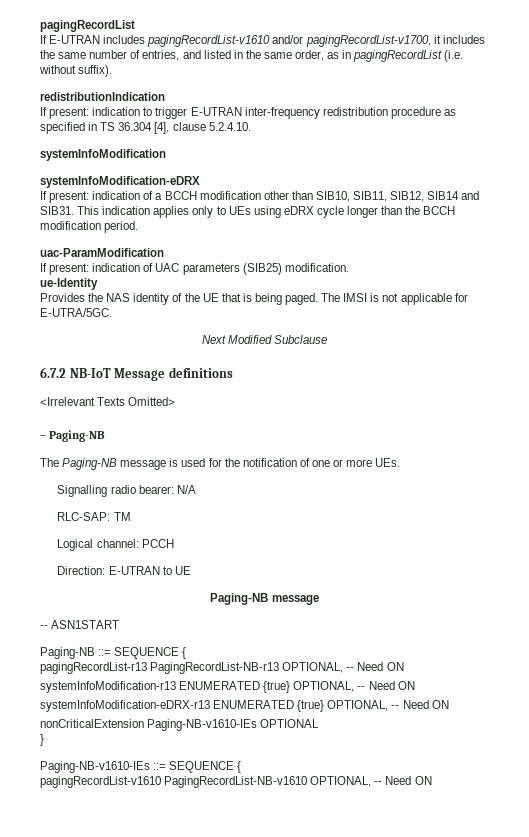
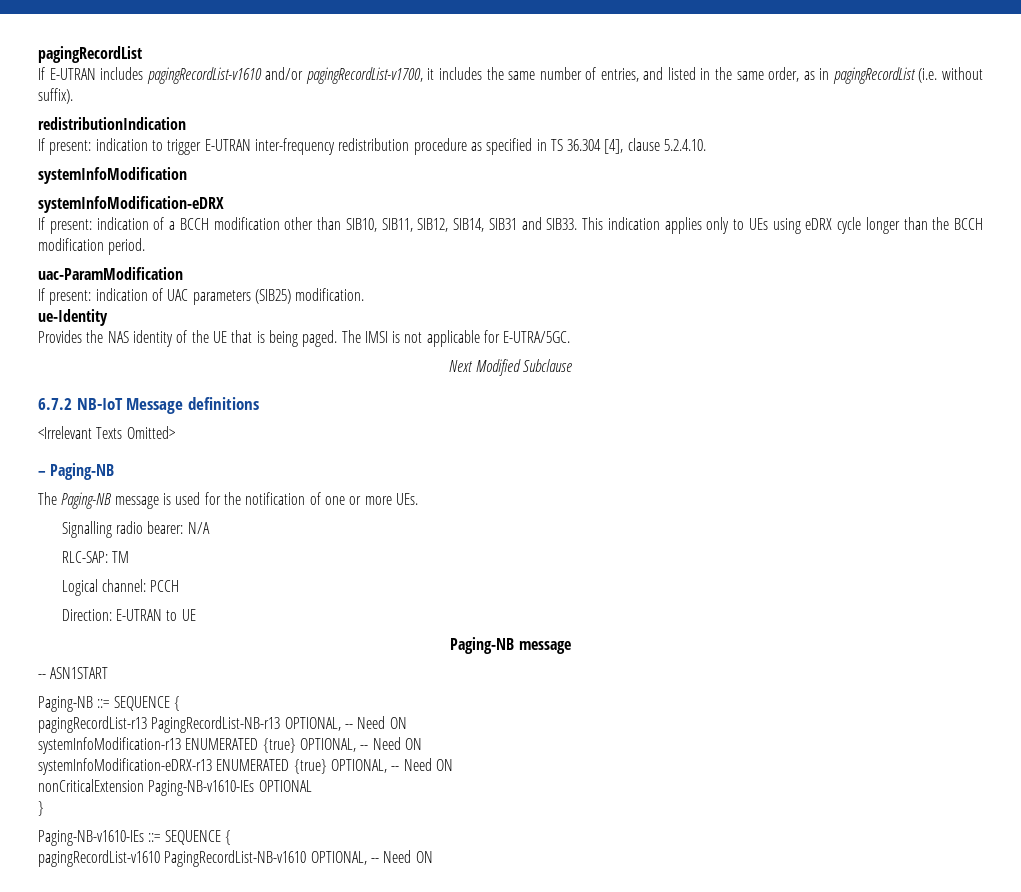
[427,191,480,200] [40,206,74,215] SIB14 and SIB31. -> [453,217,578,232] SIB14, SIB31 and SIB33.

